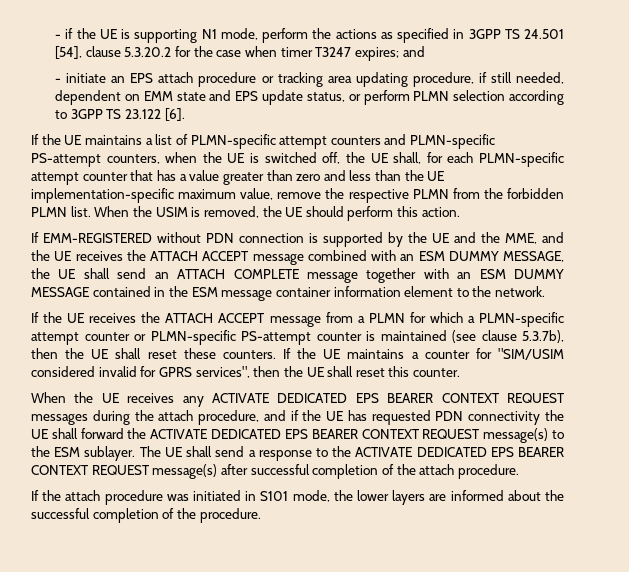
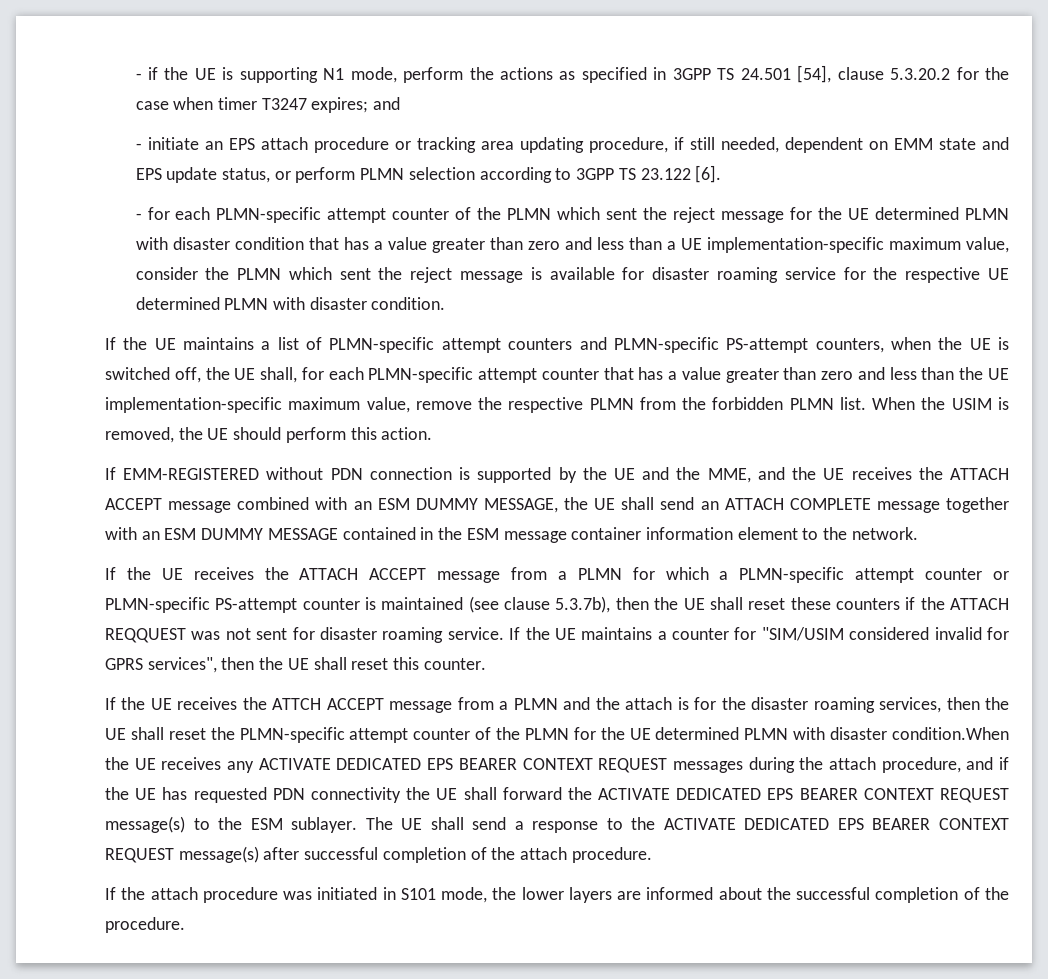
(185, 114) none -> [135,207,1010,223] [135,237,1010,253] [135,267,1010,283] [135,297,446,310] // - for each PLMN-specific attempt counter of the PLMN which sent the reject message for the UE determined PLMN with disaster condition that has a value greater than zero and less than a UE implementation-specific maximum value, consider the PLMN which sent the reject message is available for disaster roaming service for the respective UE determined PLMN with disaster condition.
[222,350,276,359] counters. -> [835,597,1010,610] [105,627,504,643] counters if the ATTACH REQQUEST was not sent for disaster roaming service.
[31,392,66,403] When -> [105,697,1010,713] [105,727,1009,743] If the UE receives the ATTCH ACCEPT message from a PLMN and the attach is for the disaster roaming services, then the UE shall reset the PLMN-specific attempt counter of the PLMN for the UE determined PLMN with disaster condition.When

